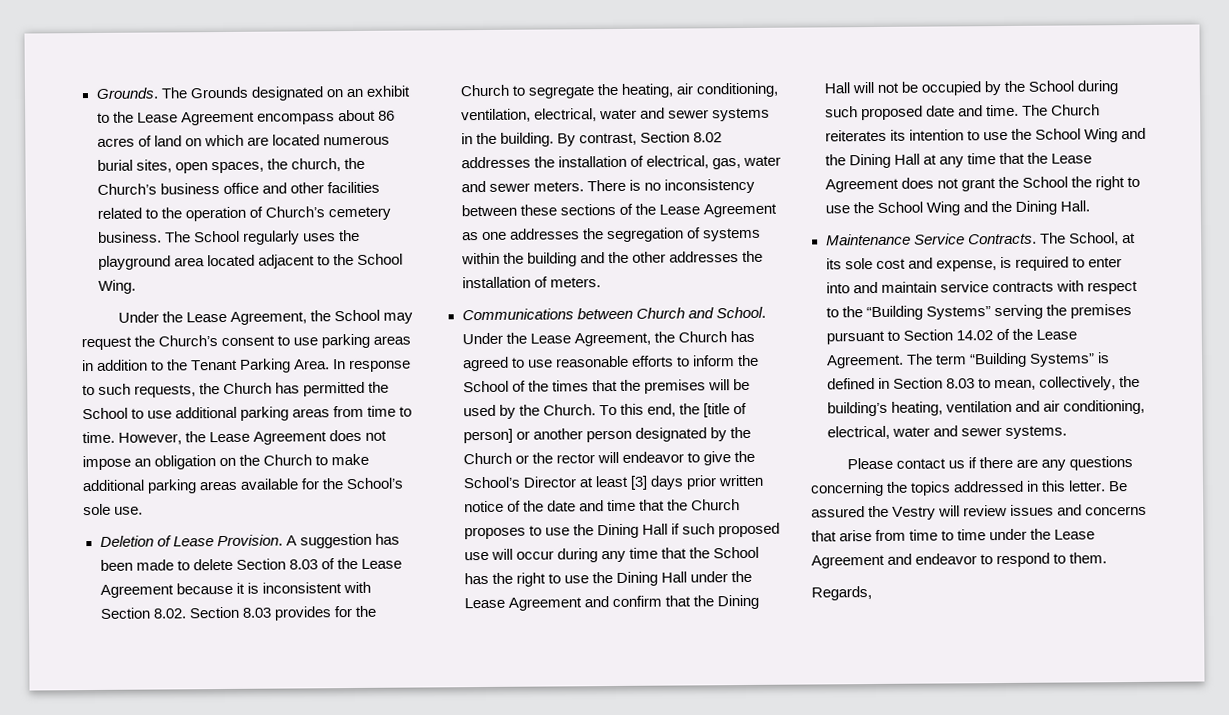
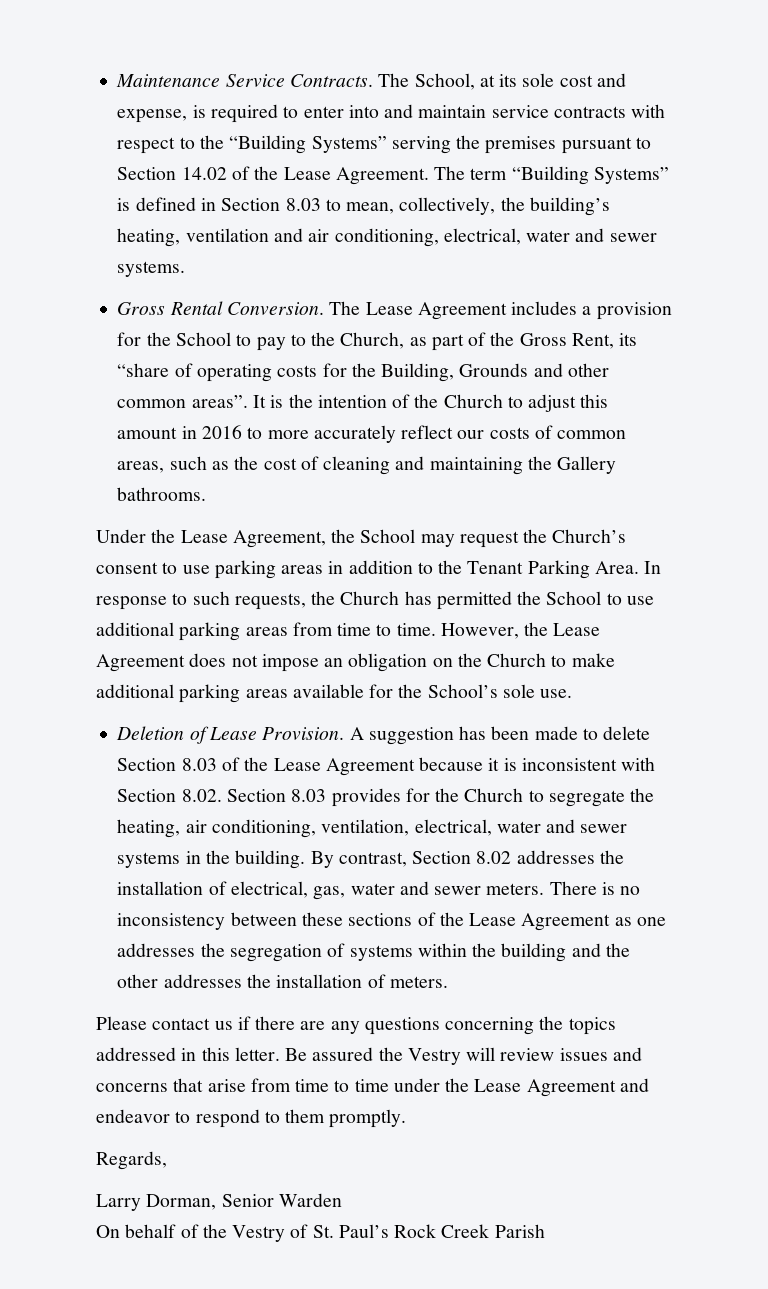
[95,85,410,101] [96,109,395,126] [96,134,390,147] [96,157,365,174] [96,181,380,195] [96,206,391,222] [97,229,360,245] [97,253,403,270] [97,279,136,294] Grounds. The Grounds designated on an exhibit to the Lease Agreement encompass about 86 acres of land on which are located numerous burial sites, open spaces, the church, the Church’s business office and other facilities related to the operation of Church’s cemetery business. The School regularly uses the playground area located adjacent to the School Wing. -> [116,73,626,90] [117,104,666,123] [117,135,651,154] [117,166,669,185] [117,197,610,216] [117,228,657,247] [117,261,186,277] [117,301,672,320] [117,332,638,351] [117,363,609,382] [117,394,609,412] [117,425,627,443] [117,456,617,475] [117,487,207,501] Maintenance Service Contracts. The School, at its sole cost and expense, is required to enter into and maintain service contracts with respect to the “Building Systems” serving the premises pursuant to Section 14.02 of the Lease Agreement. The term “Building Systems” is defined in Section 8.03 to mean, collectively, the building’s heating, ventilation and air conditioning, electrical, water and sewer systems. // Gross Rental Conversion. The Lease Agreement includes a provision for the School to pay to the Church, as part of the Gross Rent, its “share of operating costs for the Building, Grounds and other common areas”. It is the intention of the Church to adjust this amount in 2016 to more accurately reflect our costs of common areas, such as the cost of cleaning and maintaining the Gallery bathrooms.
[461,306,766,321] [461,330,755,347] [461,354,759,372] [462,378,750,394] [462,402,747,419] [462,426,751,444] [462,450,755,466] [462,474,763,490] [463,499,740,513] [463,522,780,540] [463,546,759,563] [463,570,752,587] [463,594,759,611] [823,80,1118,96] [824,104,1100,121] [824,127,1146,143] [824,152,1092,169] [824,176,1140,193] [824,200,1090,216] [825,232,1136,246] [825,256,1122,272] [825,280,1138,295] [825,304,1132,321] [825,328,1077,345] [825,352,1110,369] [826,375,1140,391] [826,399,1145,417] [826,425,1067,440] // Communications between Church and School. Under the Lease Agreement, the Church has agreed to use reasonable efforts to inform the School of the times that the premises will be used by the Church. To this end, the [title of person] or another person designated by the Church or the rector will endeavor to give the School’s Director at least [3] days prior written notice of the date and time that the Church proposes to use the Dining Hall if such proposed use will occur during any time that the School has the right to use the Dining Hall under the Lease Agreement and confirm that the Dining Hall will not be occupied by the School during such proposed date and time. The Church reiterates its intention to use the School Wing and the Dining Hall at any time that the Lease Agreement does not grant the School the right to use the School Wing and the Dining Hall. // Maintenance Service Contracts. The School, at its sole cost and expense, is required to enter into and maintain service contracts with respect to the “Building Systems” serving the premises pursuant to Section 14.02 of the Lease Agreement. The term “Building Systems” is defined in Section 8.03 to mean, collectively, the building’s heating, ventilation and air conditioning, electrical, water and sewer systems. -> (448, 982) none
[1069,552,1108,564] them. -> [285,1109,407,1128] them promptly.
(872, 593) none -> [96,1193,342,1211] [96,1224,545,1242] // Larry Dorman, Senior Warden // On behalf of the Vestry of St. Paul’s Rock Creek Parish

